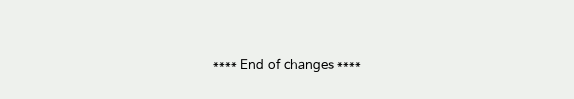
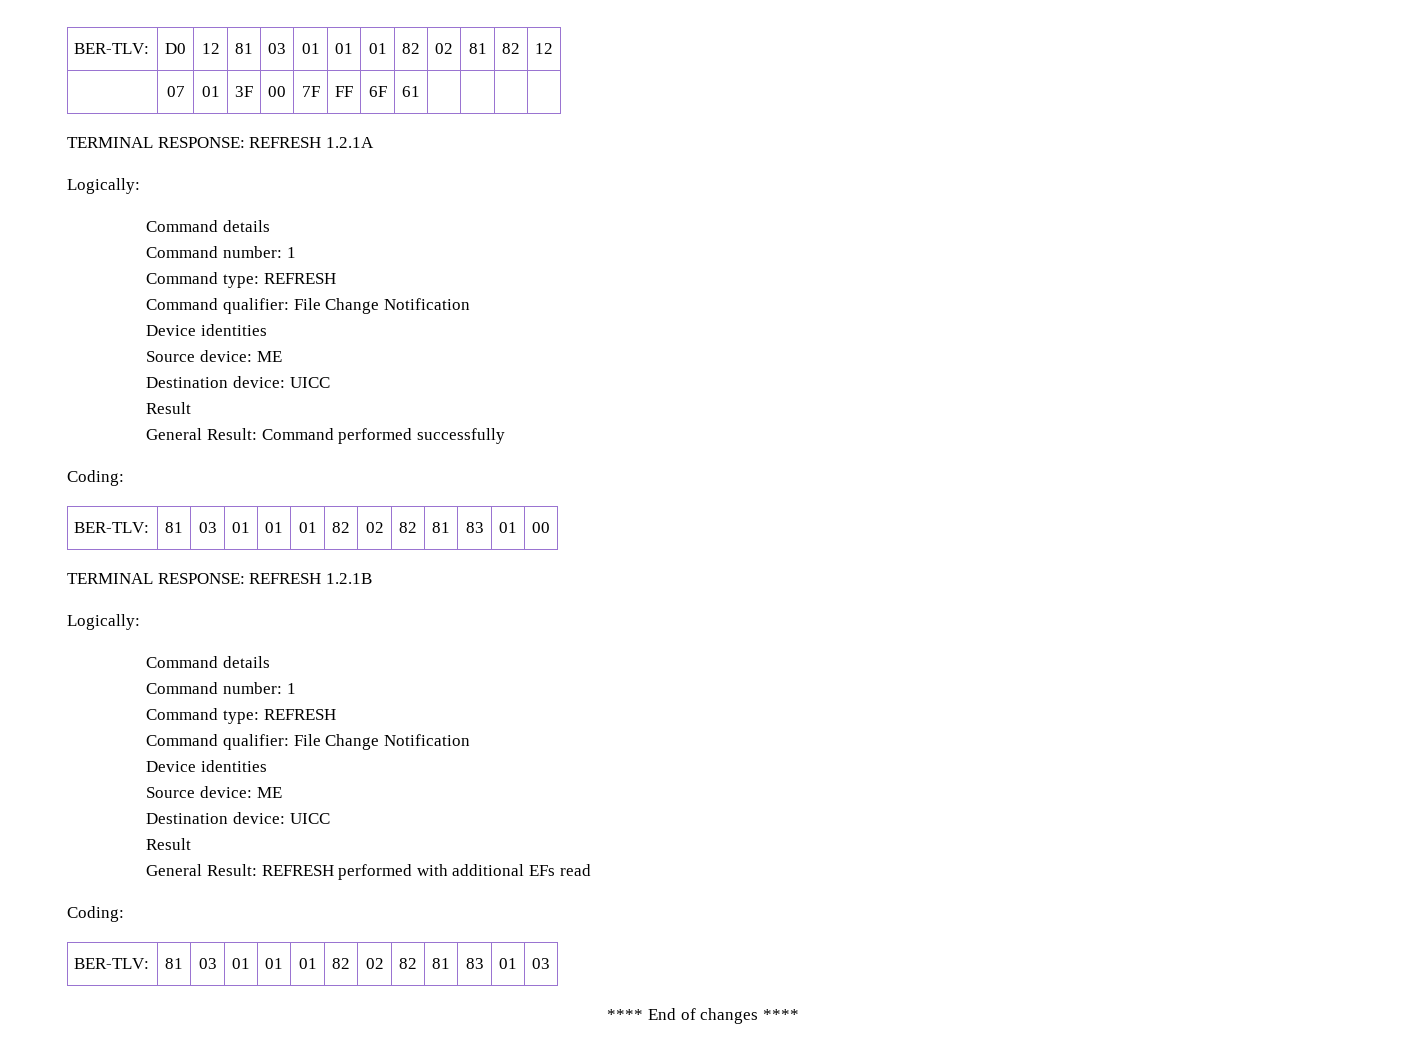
(212, 65) none -> [74,43,150,54] [165,43,186,54] [201,43,220,54] [235,43,253,54] [268,43,286,54] [301,43,320,54] [335,43,353,54] [368,43,387,54] [402,43,420,54] [435,43,453,54] [468,43,487,54] [502,43,520,54] [535,43,553,54] [166,86,185,97] [201,86,220,97] [235,86,253,97] [268,86,286,97] [301,86,320,97] [335,86,353,97] [368,86,387,97] [402,86,420,97] [67,137,374,148] [67,178,140,194] [146,220,271,232] [146,246,296,258] [146,272,336,288] [146,298,470,314] [146,324,268,336] [146,350,282,362] [146,376,330,388] [146,402,192,414] [146,428,505,444] [67,470,124,486] [74,522,150,533] [165,522,183,533] [198,522,217,533] [232,522,250,533] [265,522,283,533] [298,522,317,533] [332,522,350,533] [365,522,384,533] [399,522,417,533] [432,522,450,533] [465,522,484,533] [499,522,517,533] [532,522,550,533] [67,573,372,584] [67,614,140,630] [146,656,271,668] [146,682,296,694] [146,708,336,724] [146,734,470,750] [146,760,268,772] [146,786,282,798] [146,812,330,824] [146,838,192,850] [146,864,591,880] [67,906,124,922] [74,958,150,969] [165,958,183,969] [198,958,217,969] [232,958,250,969] [265,958,283,969] [298,958,317,969] [332,958,350,969] [365,958,384,969] [399,958,417,969] [432,958,450,969] [465,958,484,969] [499,958,517,969] [532,958,550,969] BER-TLV: | D0 | 12 | 81 | 03 | 01 | 01 | 01 | 82 | 02 | 81 | 82 | 12 // | 07 | 01 | 3F | 00 | 7F | FF | 6F | 61 | | | | // TERMINAL RESPONSE: REFRESH 1.2.1A // Logically: // Command details // Command number: 1 // Command type: REFRESH // Command qualifier: File Change Notification // Device identities // Source device: ME // Destination device: UICC // Result // General Result: Command performed successfully // Coding: // BER-TLV: | 81 | 03 | 01 | 01 | 01 | 82 | 02 | 82 | 81 | 83 | 01 | 00 // TERMINAL RESPONSE: REFRESH 1.2.1B // Logically: // Command details // Command number: 1 // Command type: REFRESH // Command qualifier: File Change Notification // Device identities // Source device: ME // Destination device: UICC // Result // General Result: REFRESH performed with additional EFs read // Coding: // BER-TLV: | 81 | 03 | 01 | 01 | 01 | 82 | 02 | 82 | 81 | 83 | 01 | 03 //

